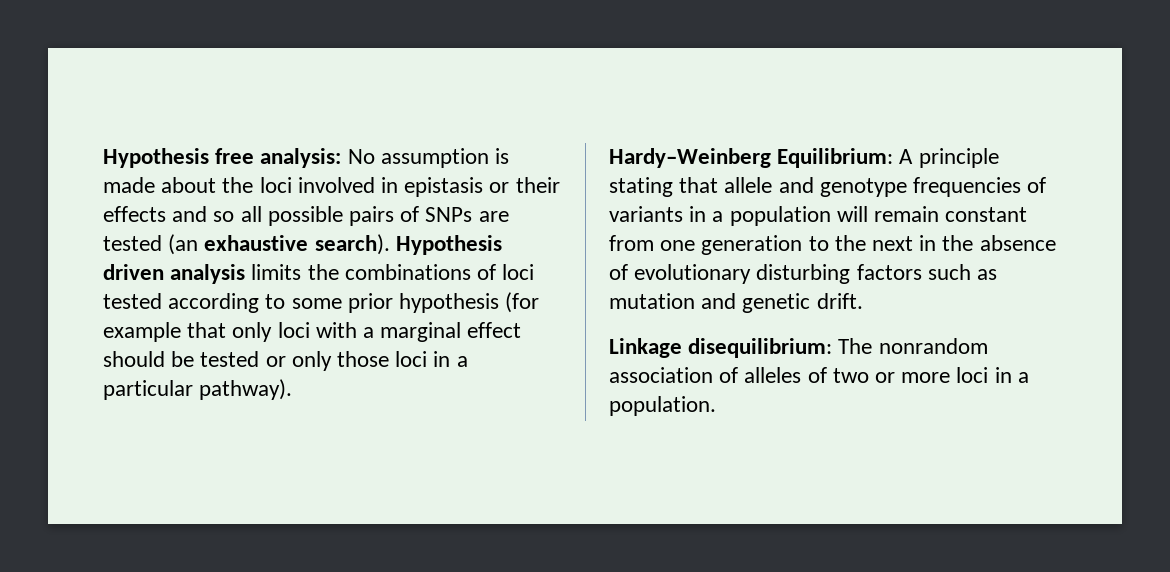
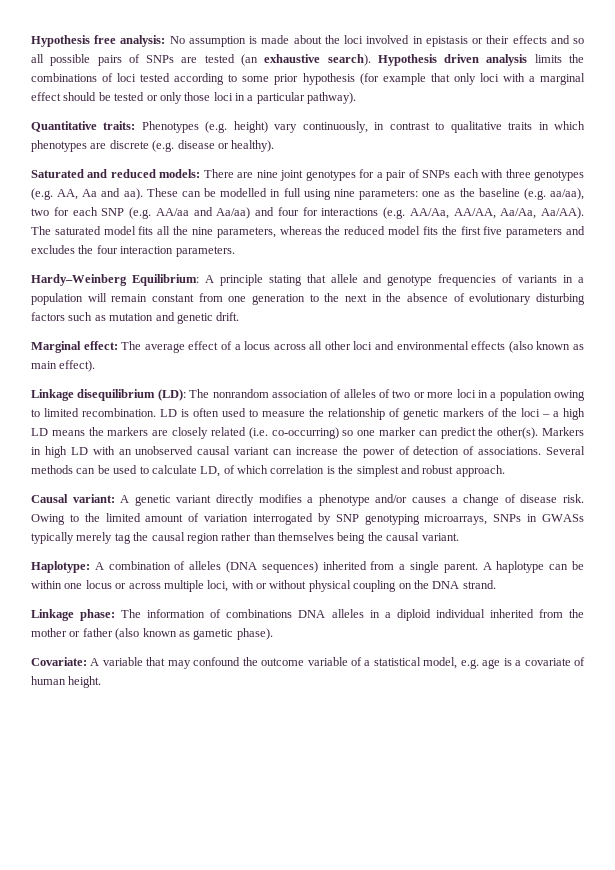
(293, 389) none -> [31,121,585,133] [31,140,275,152] [31,169,585,181] [31,188,584,200] [31,207,584,219] [31,226,585,238] [31,245,235,257] // Quantitative traits: Phenotypes (e.g. height) vary continuously, in contrast to qualitative traits in which phenotypes are discrete (e.g. disease or healthy). // Saturated and reduced models: There are nine joint genotypes for a pair of SNPs each with three genotypes (e.g. AA, Aa and aa). These can be modelled in full using nine parameters: one as the baseline (e.g. aa/aa), two for each SNP (e.g. AA/aa and Aa/aa) and four for interactions (e.g. AA/Aa, AA/AA, Aa/Aa, Aa/AA). The saturated model fits all the nine parameters, whereas the reduced model fits the first five parameters and excludes the four interaction parameters.
[609,338,833,358] // Linkage disequilibrium: -> [31,341,584,353] [31,360,96,372] [31,389,186,401] // Marginal effect: The average effect of a locus across all other loci and environmental effects (also known as main effect). // Linkage disequilibrium (LD):
[609,396,716,416] population. -> [499,389,585,401] [31,408,585,420] [31,427,584,439] [31,446,585,458] [31,465,505,477] [31,494,585,506] [31,513,584,525] [31,532,459,544] [31,561,584,573] [31,580,496,592] [31,609,584,621] [31,628,273,640] [31,657,586,669] [31,676,102,688] population owing to limited recombination. LD is often used to measure the relationship of genetic markers of the loci – a high LD means the markers are closely related (i.e. co-occurring) so one marker can predict the other(s). Markers in high LD with an unobserved causal variant can increase the power of detection of associations. Several methods can be used to calculate LD, of which correlation is the simplest and robust approach. // Causal variant: A genetic variant directly modifies a phenotype and/or causes a change of disease risk. Owing to the limited amount of variation interrogated by SNP genotyping microarrays, SNPs in GWASs typically merely tag the causal region rather than themselves being the causal variant. // Haplotype: A combination of alleles (DNA sequences) inherited from a single parent. A haplotype can be within one locus or across multiple loci, with or without physical coupling on the DNA strand. // Linkage phase: The information of combinations DNA alleles in a diploid individual inherited from the mother or father (also known as gametic phase). // Covariate: A variable that may confound the outcome variable of a statistical model, e.g. age is a covariate of human height.

